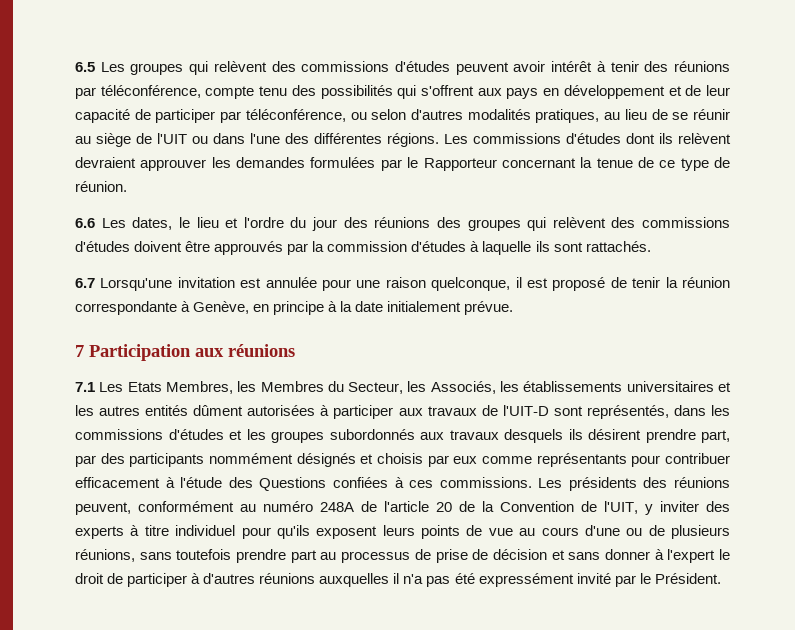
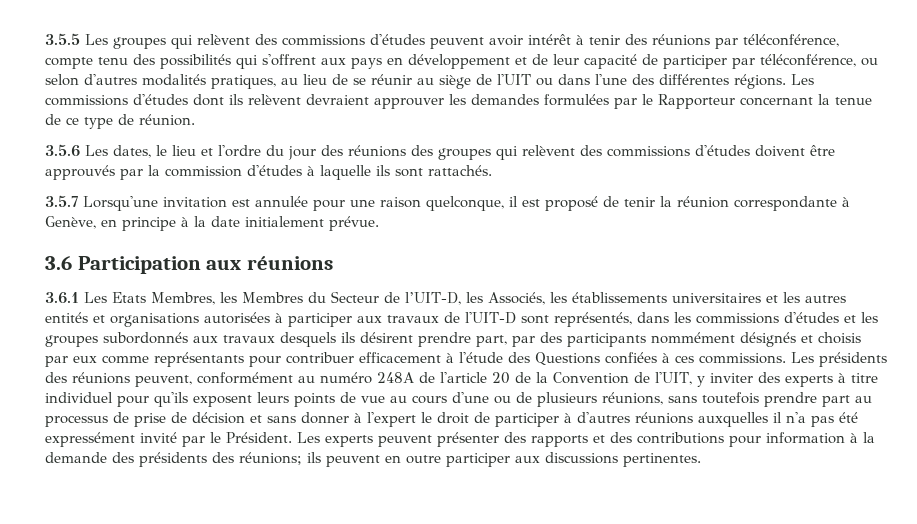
[75,62,95,72] 6.5 -> [45,33,80,45] 3.5.5
[75,218,95,228] 6.6 -> [45,144,80,157] 3.5.6
[75,278,95,288] 6.7 -> [45,195,78,207] 3.5.7
[75,345,84,357] 7 -> [45,256,72,270] 3.6
[75,382,95,392] 7.1 -> [45,292,79,304] 3.6.1
[348,382,404,394] Secteur, -> [331,291,461,305] Secteur de l’UIT-D,
[193,405,244,416] dûment -> [93,313,199,327] et organisations
(721, 578) none -> [297,432,875,447] [45,452,701,467] Les experts peuvent présenter des rapports et des contributions pour information à la demande des présidents des réunions; ils peuvent en outre participer aux discussions pertinentes.

